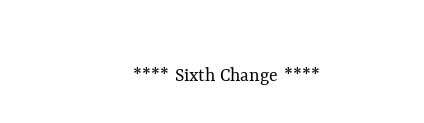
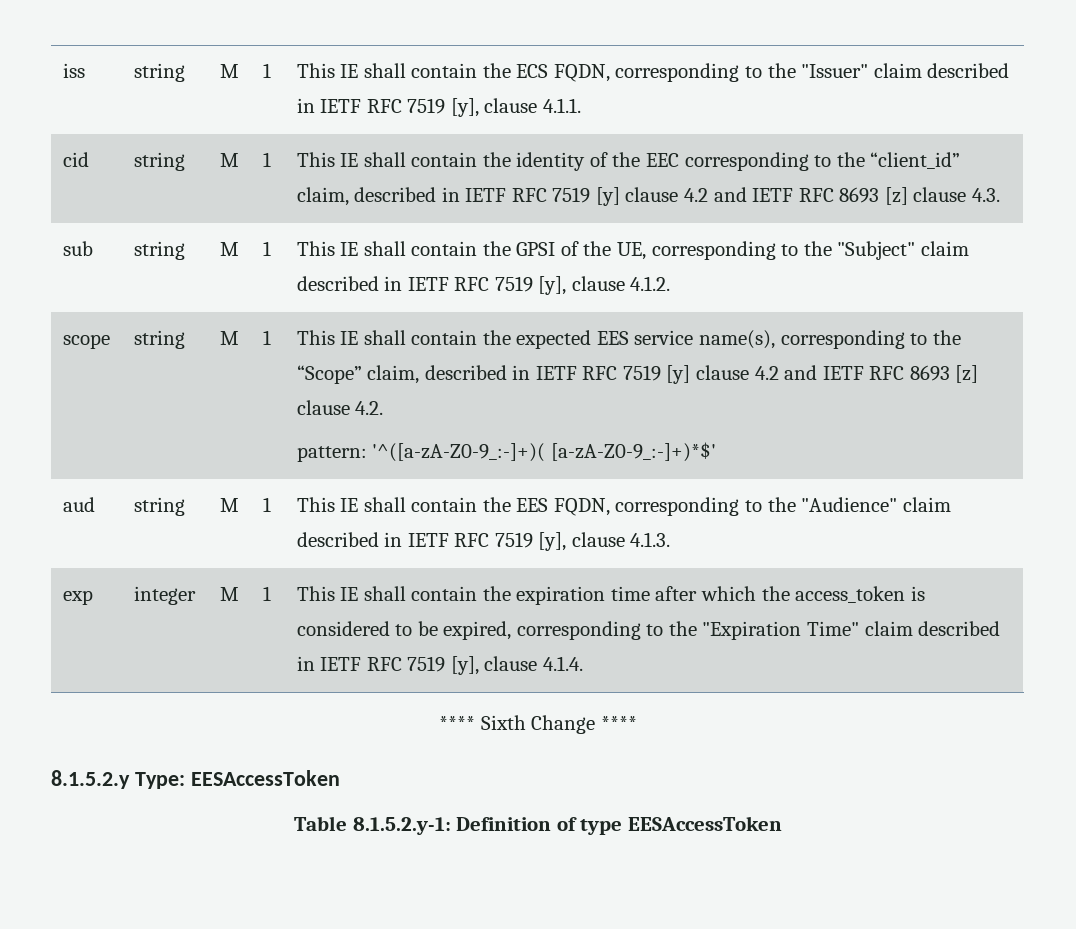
[133,67,320,85] **** Sixth Change **** -> [62,63,85,78] [133,63,185,82] [220,64,239,78] [262,63,271,78] [296,63,1010,82] [296,98,581,117] [62,152,89,167] [133,152,185,171] [220,153,239,167] [262,152,271,167] [296,152,961,171] [296,187,1000,206] [62,241,93,256] [133,241,185,260] [220,242,239,256] [262,241,271,256] [296,241,969,260] [296,276,671,295] [62,334,110,349] [133,330,185,349] [220,331,239,345] [262,330,271,345] [296,330,961,349] [296,365,979,384] [296,400,384,415] [296,442,716,462] [62,497,95,512] [133,497,185,516] [220,498,239,512] [262,497,271,512] [296,497,951,516] [296,532,671,551] [62,590,93,605] [133,586,196,605] [220,587,239,601] [262,586,271,601] [296,586,925,605] [296,621,1001,640] [296,656,583,675] [439,715,637,734] [51,770,340,789] [294,816,782,835] iss | string | M | 1 | This IE shall contain the ECS FQDN, corresponding to the "Issuer" claim described in IETF RFC 7519 [y], clause 4.1.1. // cid | string | M | 1 | This IE shall contain the identity of the EEC corresponding to the “client_id” claim, described in IETF RFC 7519 [y] clause 4.2 and IETF RFC 8693 [z] clause 4.3. // sub | string | M | 1 | This IE shall contain the GPSI of the UE, corresponding to the "Subject" claim described in IETF RFC 7519 [y], clause 4.1.2. // scope | string | M | 1 | This IE shall contain the expected EES service name(s), corresponding to the “Scope” claim, described in IETF RFC 7519 [y] clause 4.2 and IETF RFC 8693 [z] clause 4.2. // pattern: '^([a-zA-Z0-9_:-]+)( [a-zA-Z0-9_:-]+)*$' // aud | string | M | 1 | This IE shall contain the EES FQDN, corresponding to the "Audience" claim described in IETF RFC 7519 [y], clause 4.1.3. // exp | integer | M | 1 | This IE shall contain the expiration time after which the access_token is considered to be expired, corresponding to the "Expiration Time" claim described in IETF RFC 7519 [y], clause 4.1.4. // **** Sixth Change **** // 8.1.5.2.y Type: EESAccessToken // Table 8.1.5.2.y-1: Definition of type EESAccessToken

